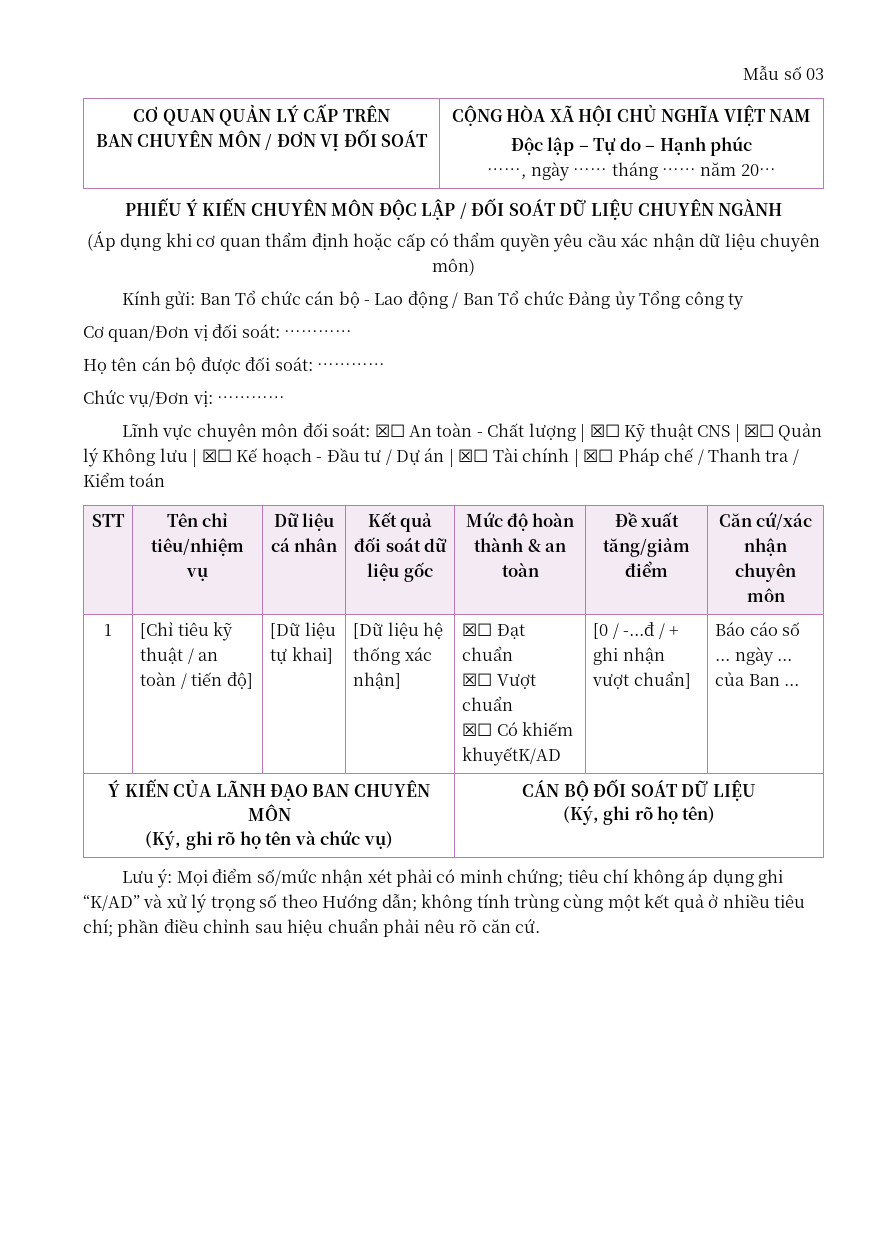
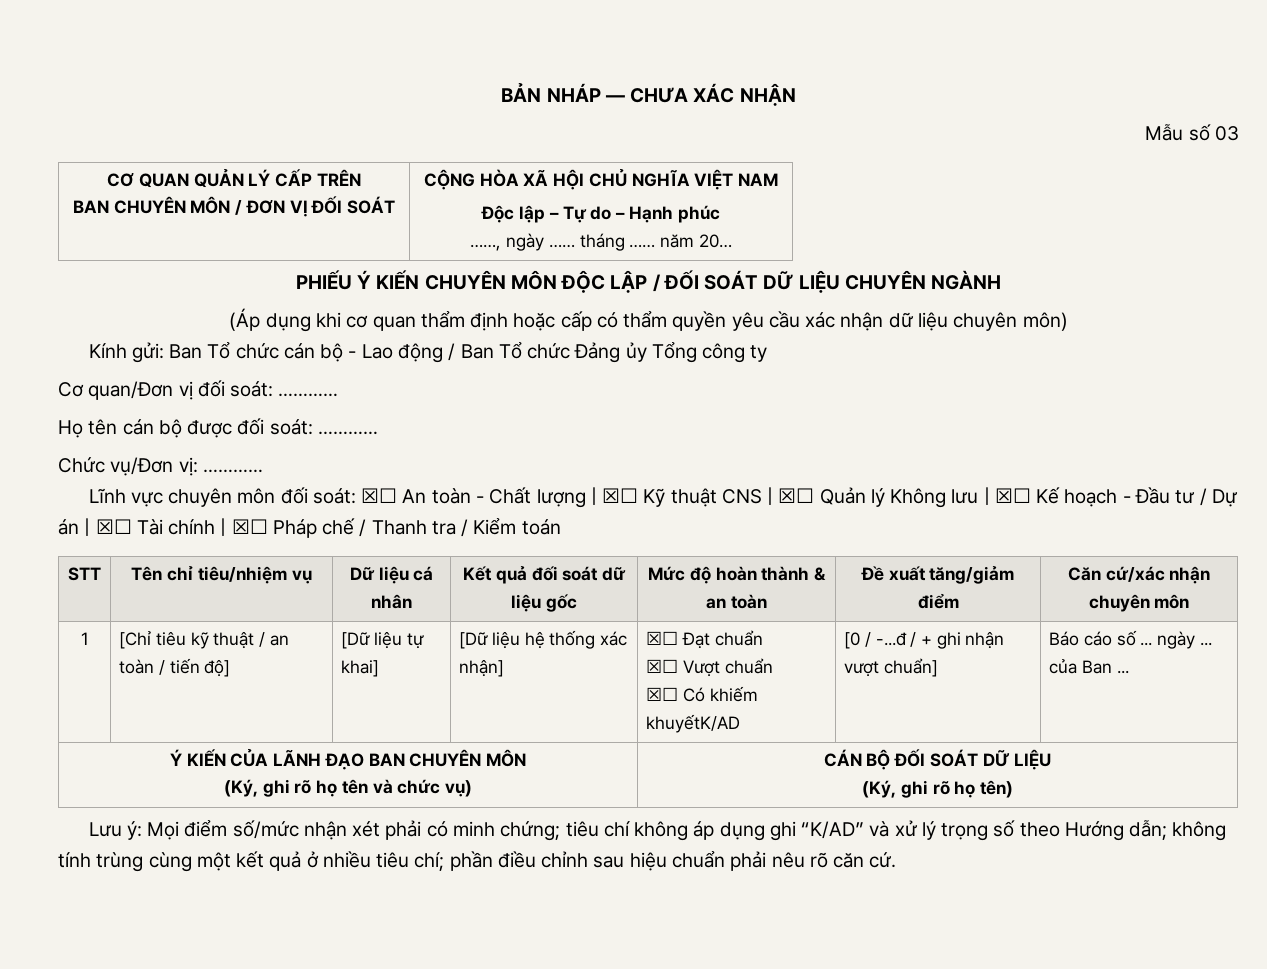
(743, 73) none -> [501,83,796,106] BẢN NHÁP — CHƯA XÁC NHẬN //

